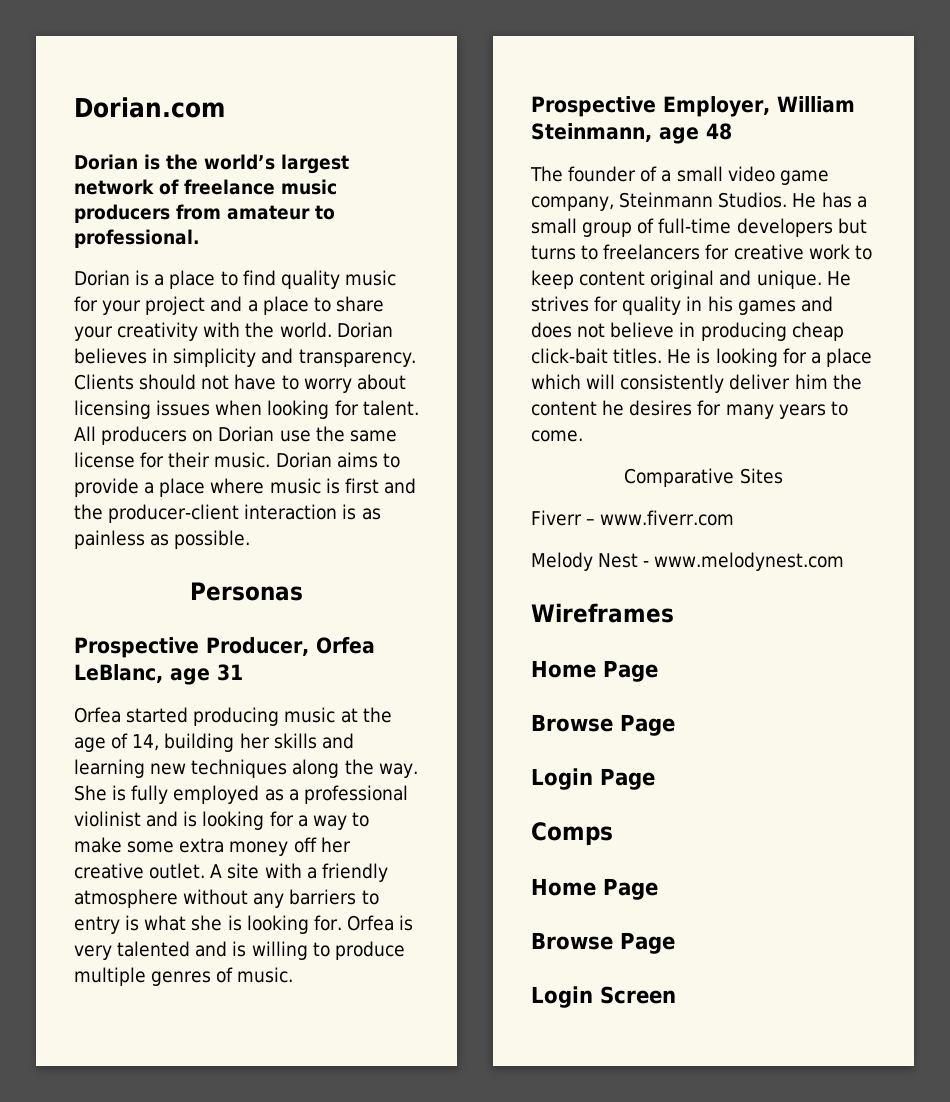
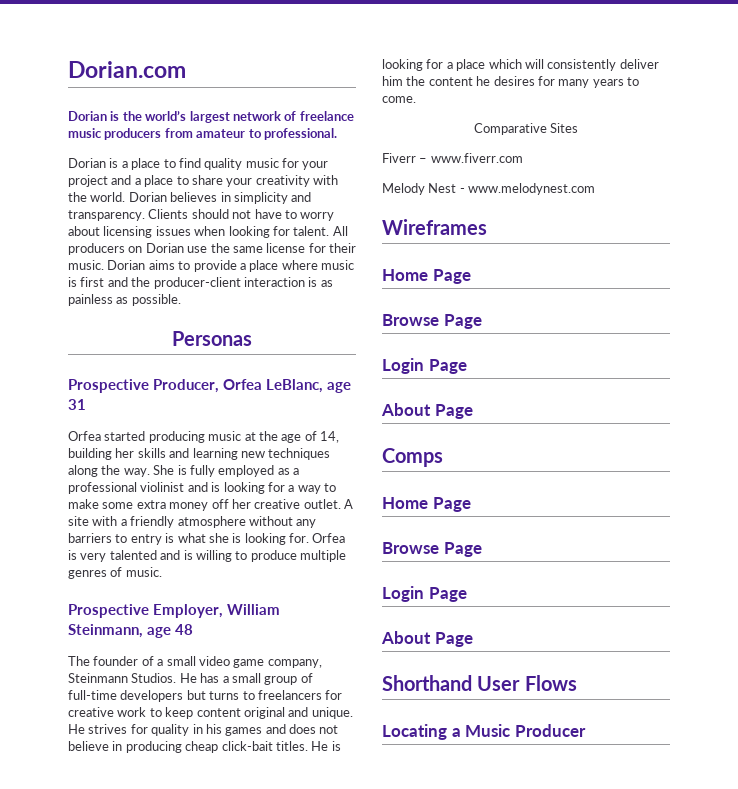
(655, 779) none -> [381,403,473,419] // About Page
[600,986,676,1004] Screen -> [428,587,467,602] [381,631,473,647] [382,675,577,691] [382,724,586,740] Page // About Page // Shorthand User Flows // Locating a Music Producer

